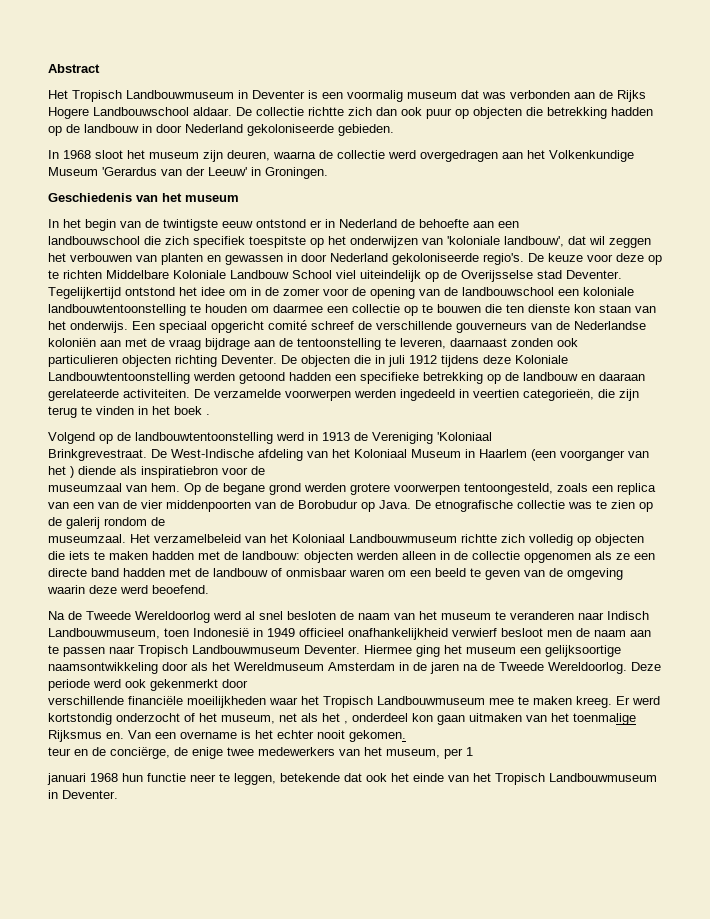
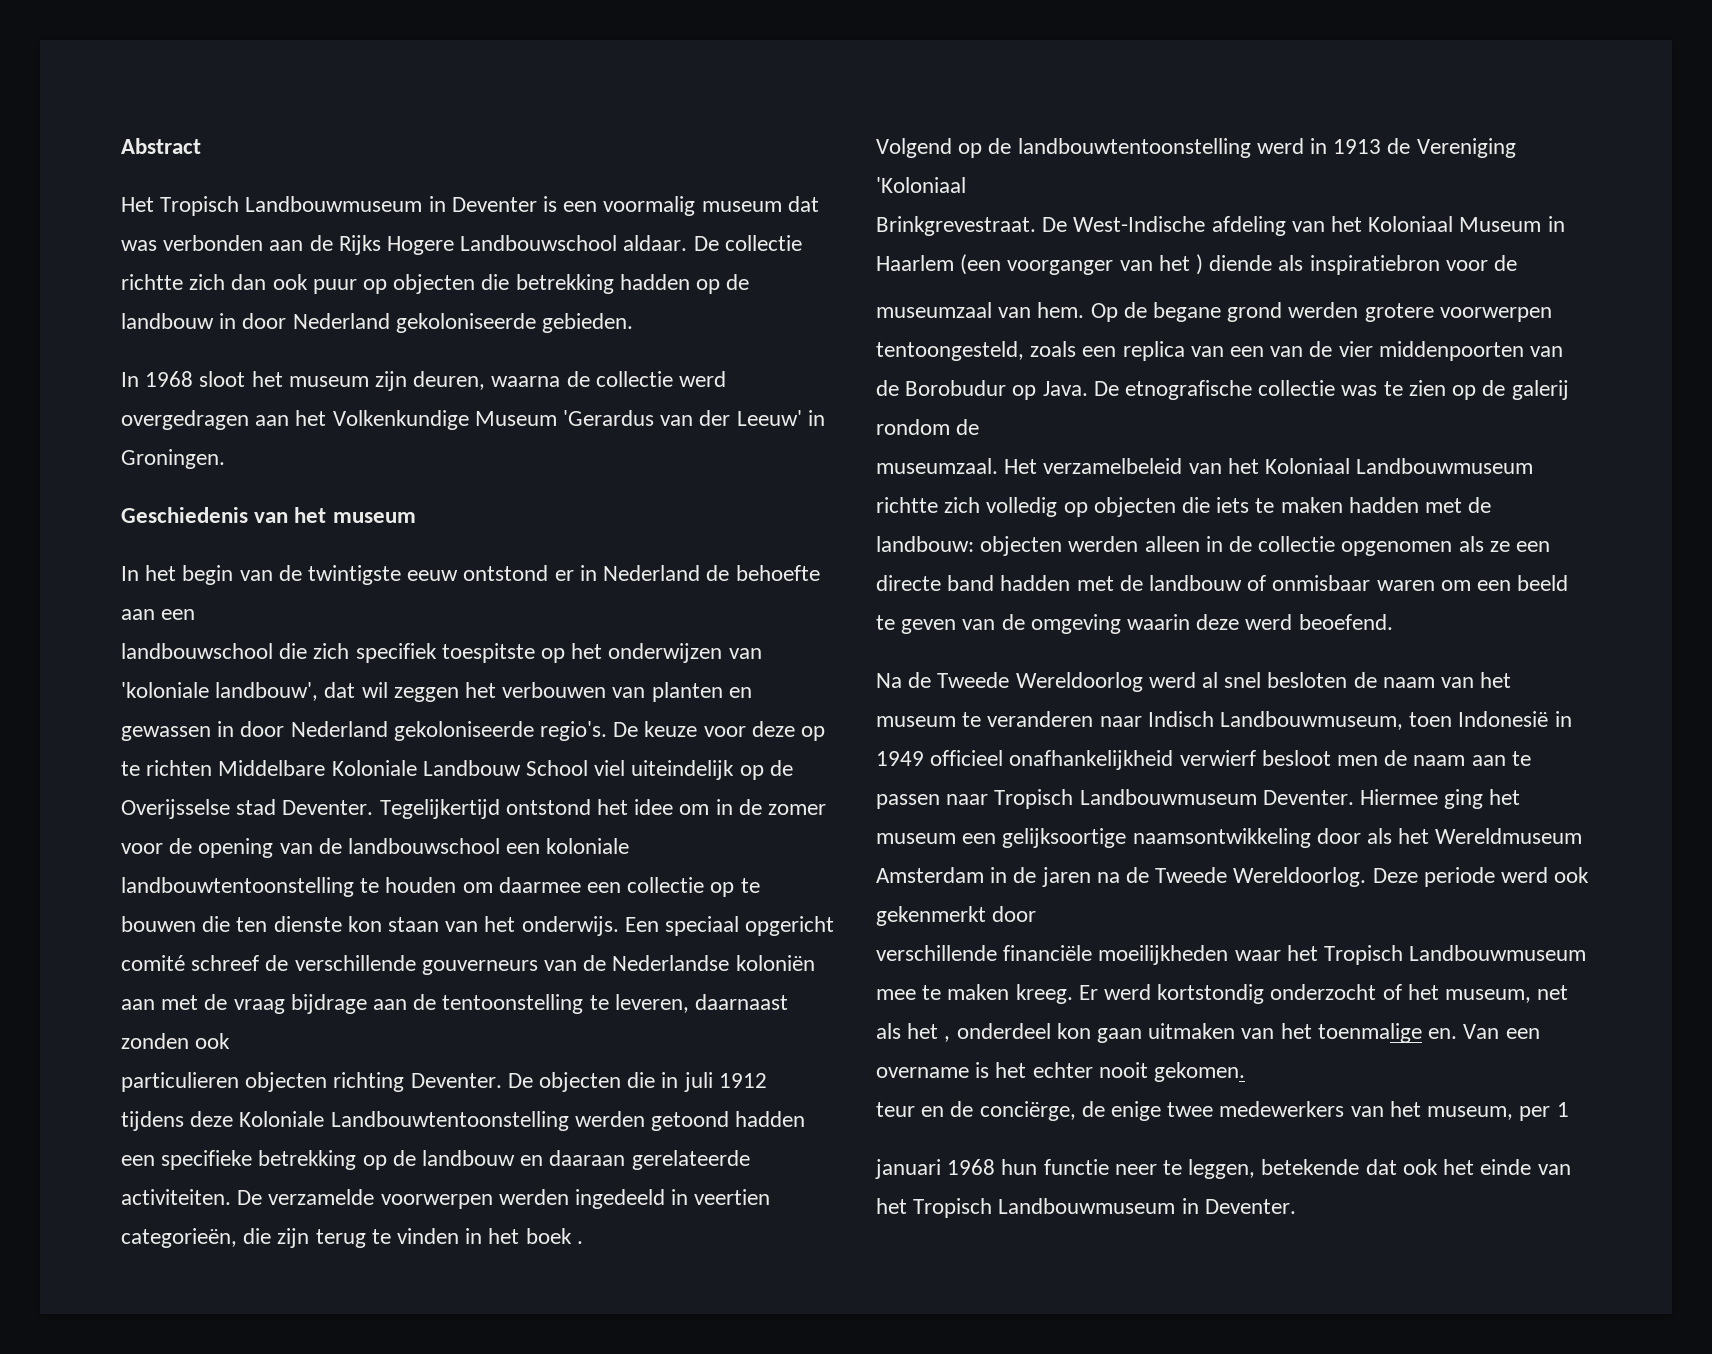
[48,730,102,742] Rijksmus -> (1422, 1033) none

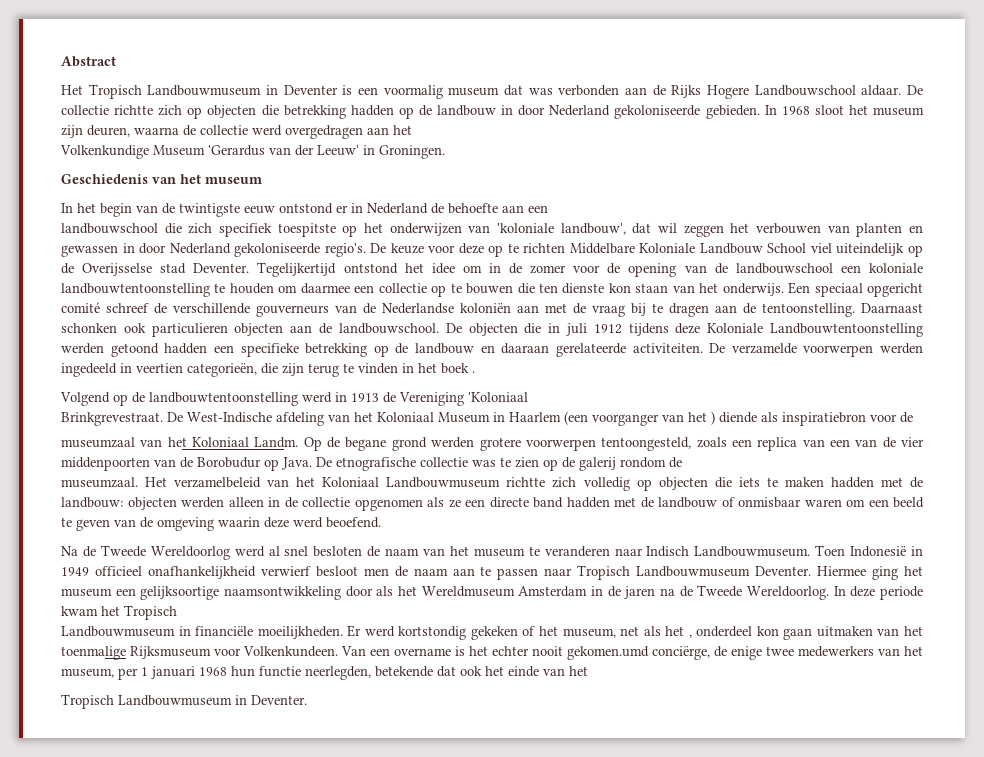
[231,274,357,294] dan ook puur -> (183, 110) none
(634, 323) // -> (760, 112) none
(327, 418) none -> (412, 130) //
[290,994,789,1014] [121,1033,231,1049] bijdrage aan de tentoonstelling te leveren, daarnaast zonden ook // -> [631,303,923,317] [61,323,146,333] bij te dragen aan de tentoonstelling. Daarnaast schonken ook
[333,1072,502,1092] richting Deventer. -> [290,323,439,334] aan de landbouwschool.
[1037,302,1085,318] hem. -> [167,437,299,448] het Koloniaal Landm.
[1220,711,1453,730] Landbouwmuseum, toen -> [694,545,846,557] Landbouwmuseum. Toen
[1372,867,1590,887] [876,906,1037,926] [876,945,1587,965] [876,984,1073,1004] Deze periode werd ook gekenmerkt door // verschillende financiële moeilijkheden waar het Tropisch Landbouwmuseum mee te maken kreeg. -> [833,586,923,600] [61,605,177,620] [61,626,343,639] In deze periode kwam het Tropisch // Landbouwmuseum in financiële moeilijkheden.
[1270,984,1377,1000] onderzocht -> [470,626,518,640] gekeken
[1428,1028,1458,1039] en. -> [130,646,338,659] Rijksmuseum voor Volkenkundeen.
[1154,1062,1246,1082] [876,1101,974,1117] gekomen. // teur en de -> [567,646,649,660] gekomen.umd
(1569, 1109) // -> (148, 671) none
[1114,1159,1256,1179] neer te leggen, -> [305,666,371,680] neerlegden,
(907, 1206) none -> (588, 671) //

